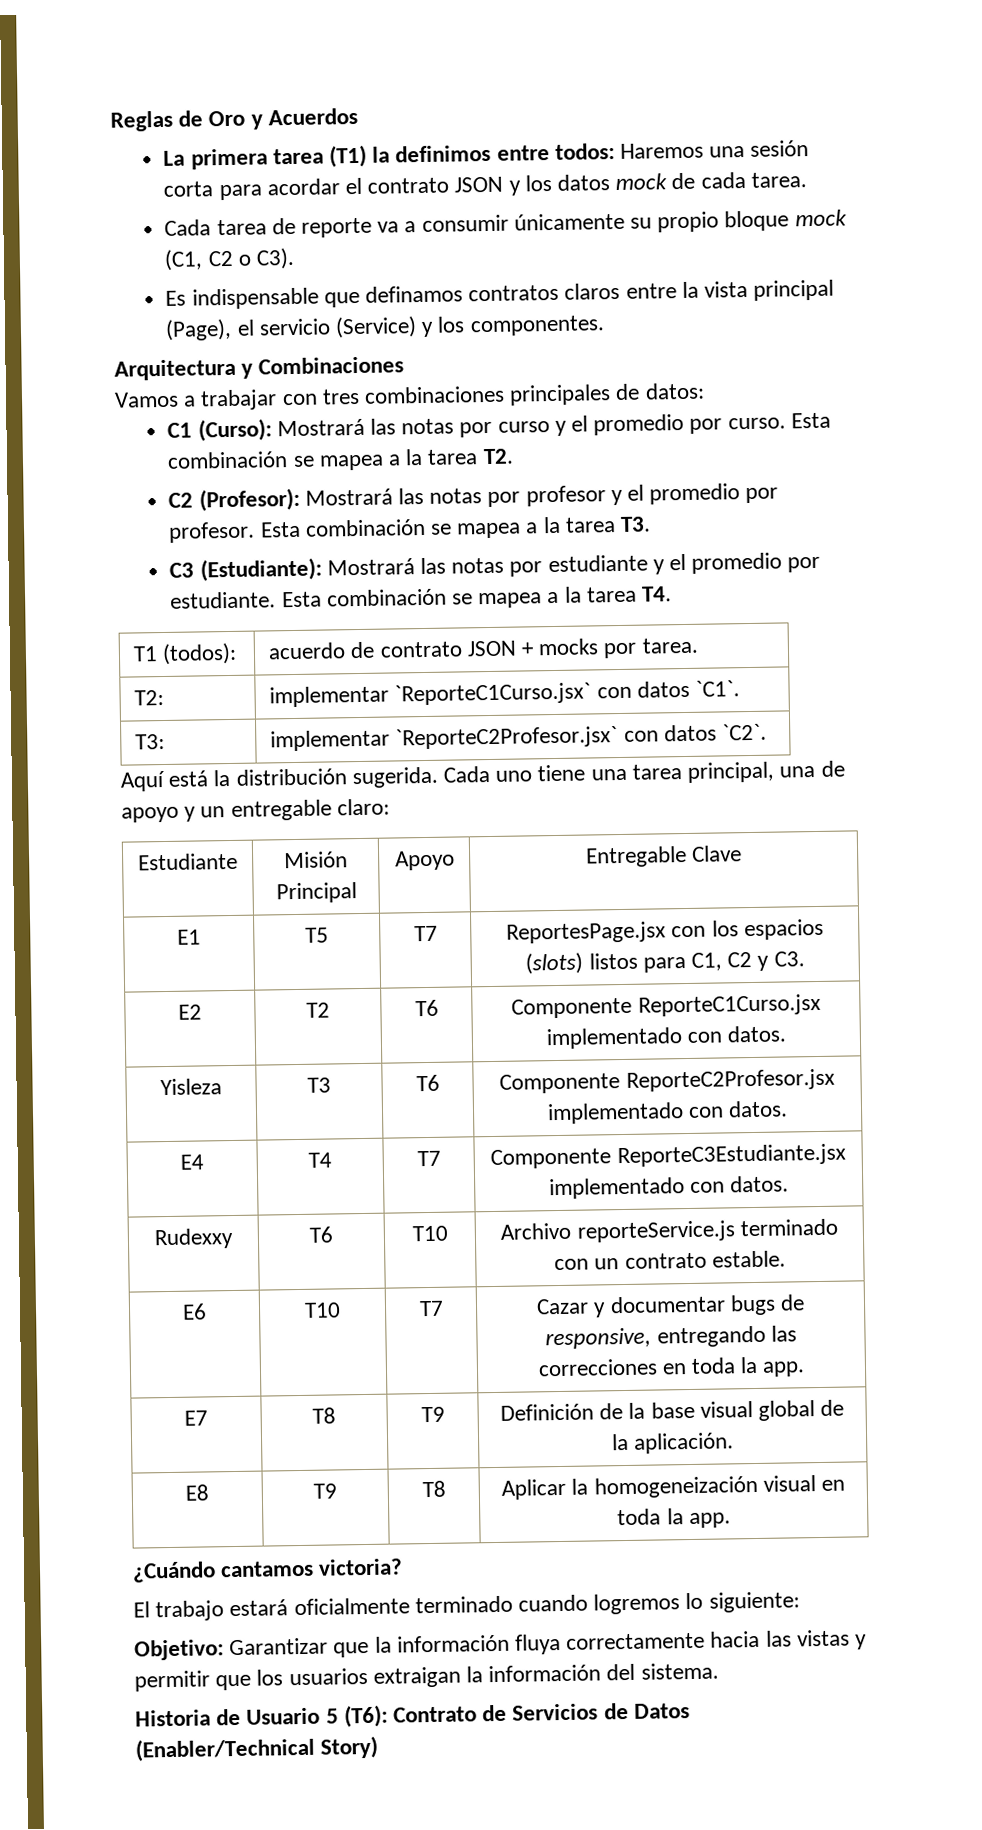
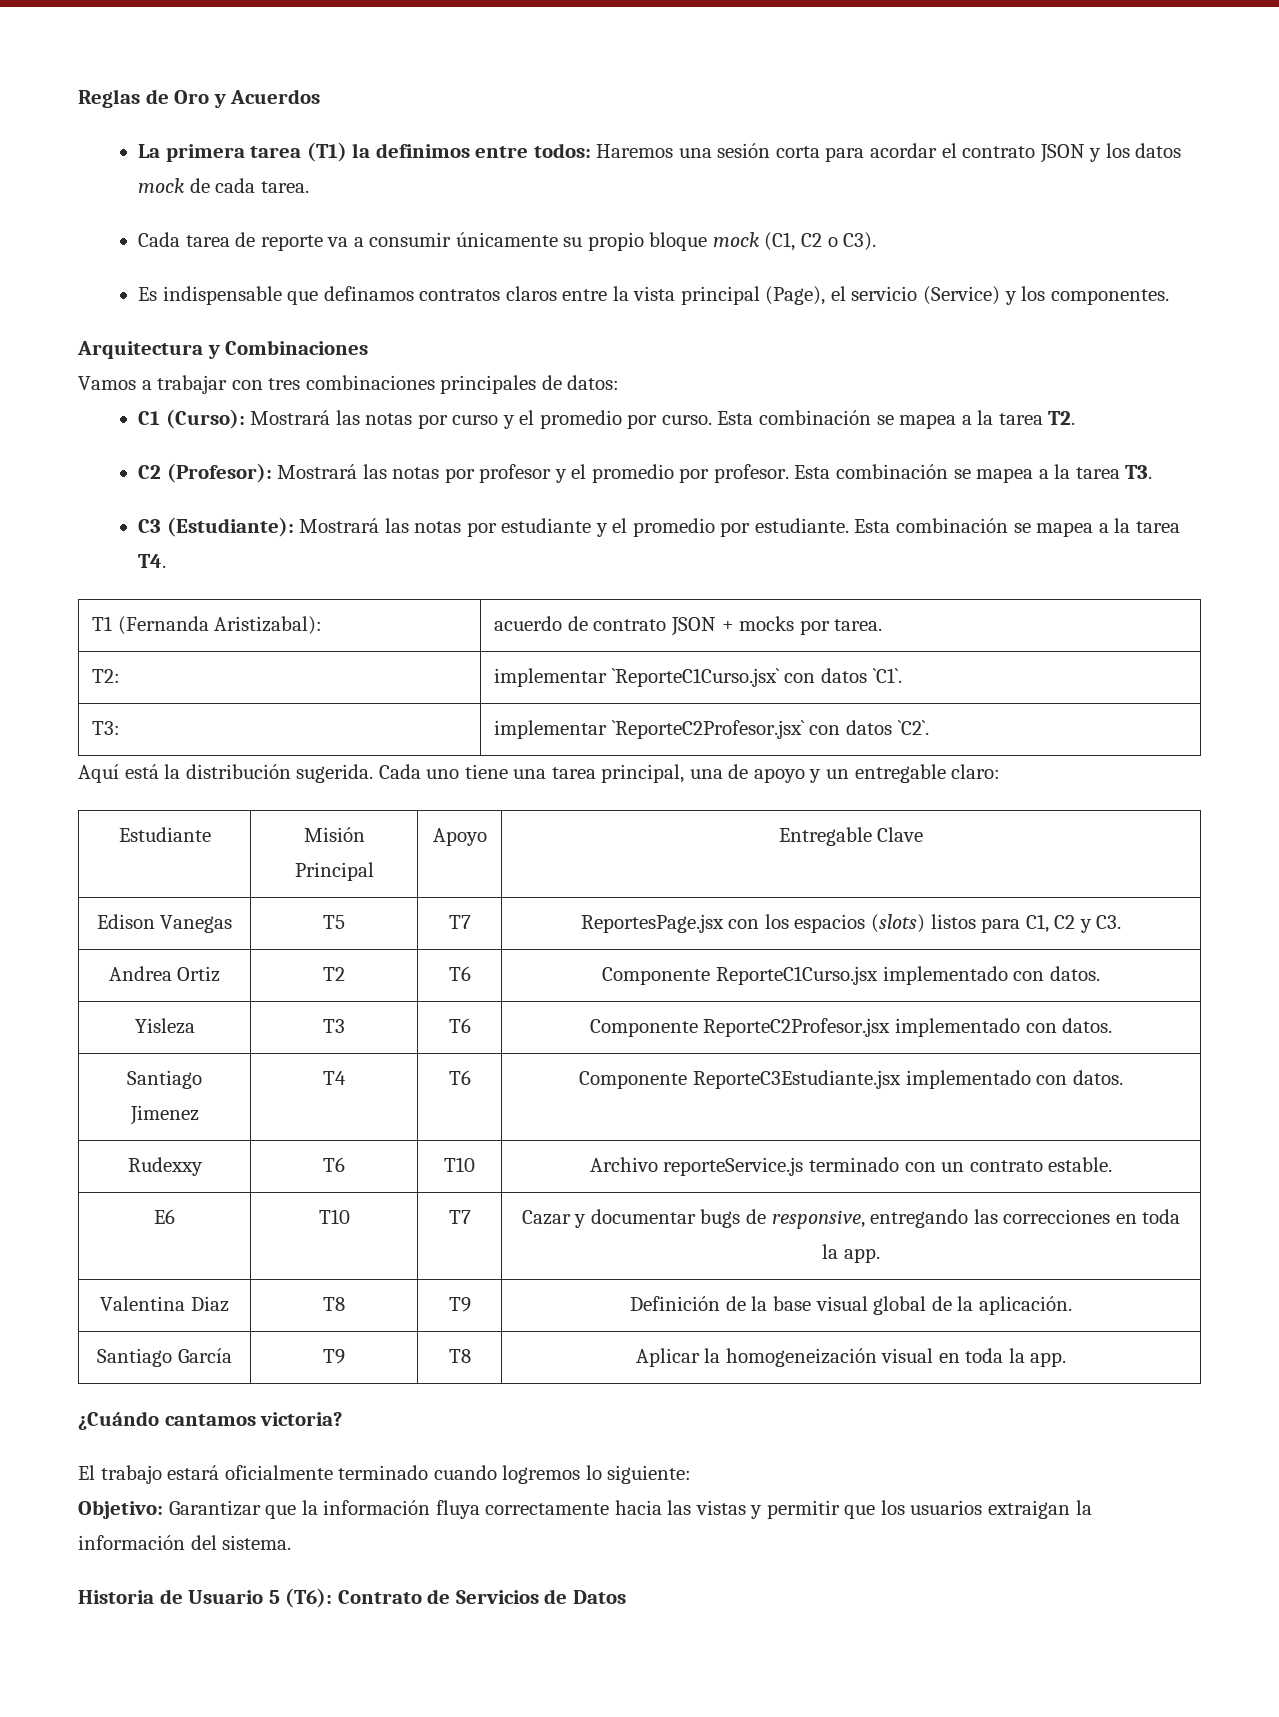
[162,642,238,666] (todos): -> [117,616,323,635] (Fernanda Aristizabal):
[177,929,201,945] E1 -> [96,914,233,933] Edison Vanegas
[178,1004,202,1020] E2 -> [108,966,221,982] Andrea Ortiz
[180,1154,204,1170] E4 -> [127,1070,202,1089] [129,1105,199,1125] Santiago Jimenez
[416,1150,441,1167] T7 -> [448,1070,471,1085] T6
[184,1410,208,1426] E7 -> [100,1296,229,1312] Valentina Diaz
[185,1484,209,1501] E8 -> [97,1348,232,1367] Santiago García
[135,1735,379,1762] (Enabler/Technical Story) -> (626, 1597) none

